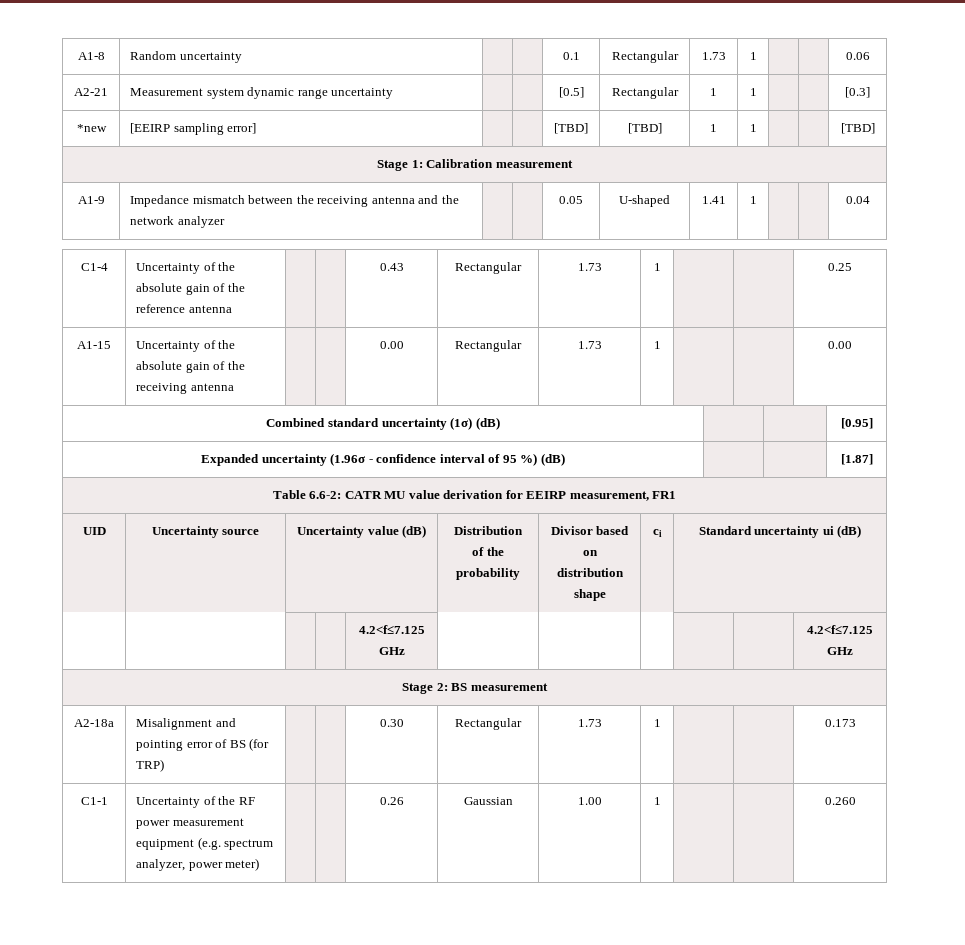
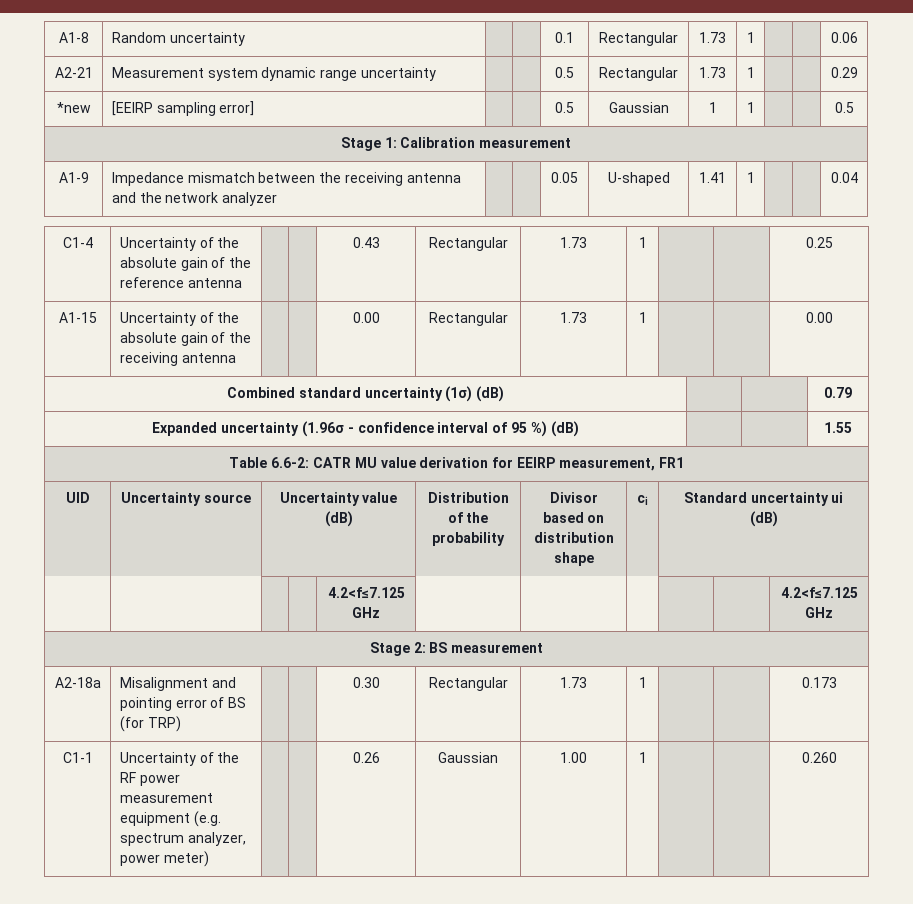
[558,87,584,98] [611,87,679,99] [710,88,717,96] [749,88,757,96] [845,87,870,98] [0.5] | Rectangular | 1 | 1 | | | [0.3] -> [555,67,574,78] [599,67,678,81] [699,67,726,78] [746,67,755,78] [830,67,858,78] 0.5 | Rectangular | 1.73 | 1 | | | 0.29
[554,123,588,134] [627,123,662,134] [710,124,717,132] [749,124,757,132] [840,123,875,134] [TBD] | [TBD] | 1 | 1 | | | [TBD] -> [555,102,574,113] [608,102,669,113] [708,102,717,113] [746,102,755,113] [834,102,854,113] 0.5 | Gaussian | 1 | 1 | | | 0.5
[840,418,873,429] [0.95] -> [824,387,852,398] 0.79
[840,454,873,465] [1.87] -> [824,422,852,433] 1.55

